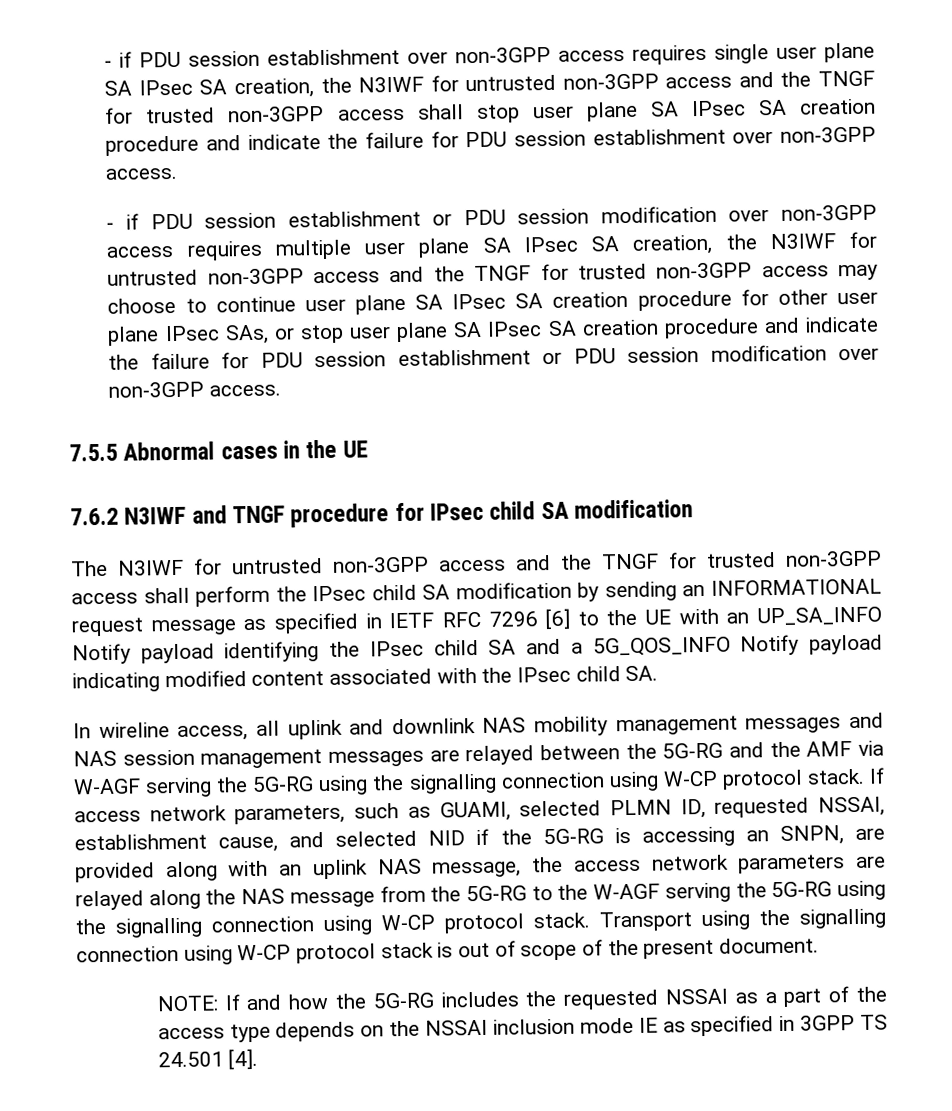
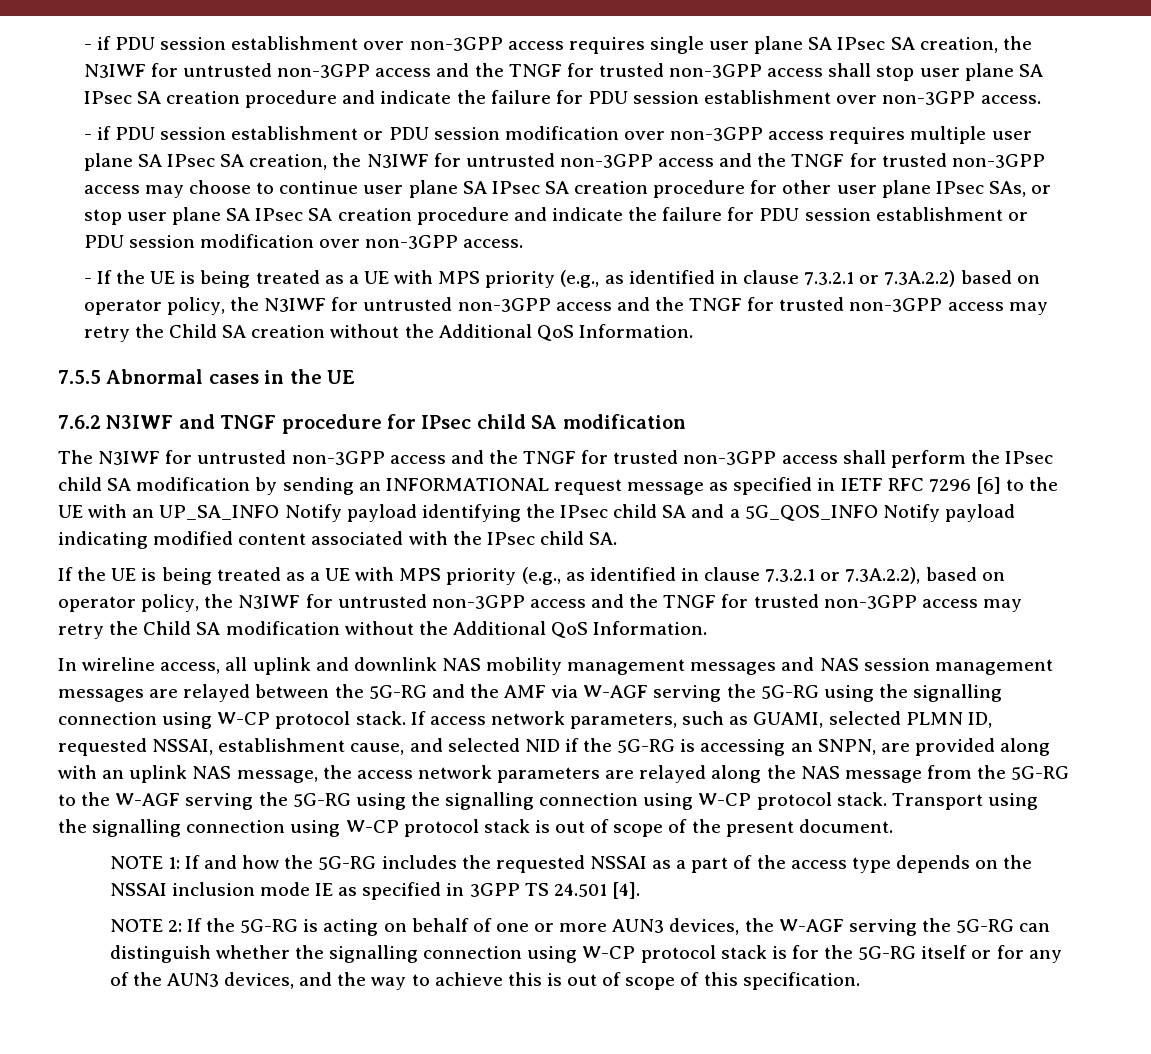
(282, 390) none -> [83,270,1040,288] [83,297,1048,315] [83,324,693,342] // - If the UE is being treated as a UE with MPS priority (e.g., as identified in clause 7.3.2.1 or 7.3A.2.2) based on operator policy, the N3IWF for untrusted non-3GPP access and the TNGF for trusted non-3GPP access may retry the Child SA creation without the Additional QoS Information.
(659, 673) none -> [58,567,1005,585] [58,594,1022,612] [58,621,708,639] // If the UE is being treated as a UE with MPS priority (e.g., as identified in clause 7.3.2.1 or 7.3A.2.2), based on operator policy, the N3IWF for untrusted non-3GPP access and the TNGF for trusted non-3GPP access may retry the Child SA modification without the Additional QoS Information.
[156,995,219,1012] NOTE: -> [109,856,180,869] NOTE 1:
(259, 1059) none -> [109,918,1051,936] [109,945,1062,963] [109,972,860,990] // NOTE 2: If the 5G-RG is acting on behalf of one or more AUN3 devices, the W-AGF serving the 5G-RG can distinguish whether the signalling connection using W-CP protocol stack is for the 5G-RG itself or for any of the AUN3 devices, and the way to achieve this is out of scope of this specification.

